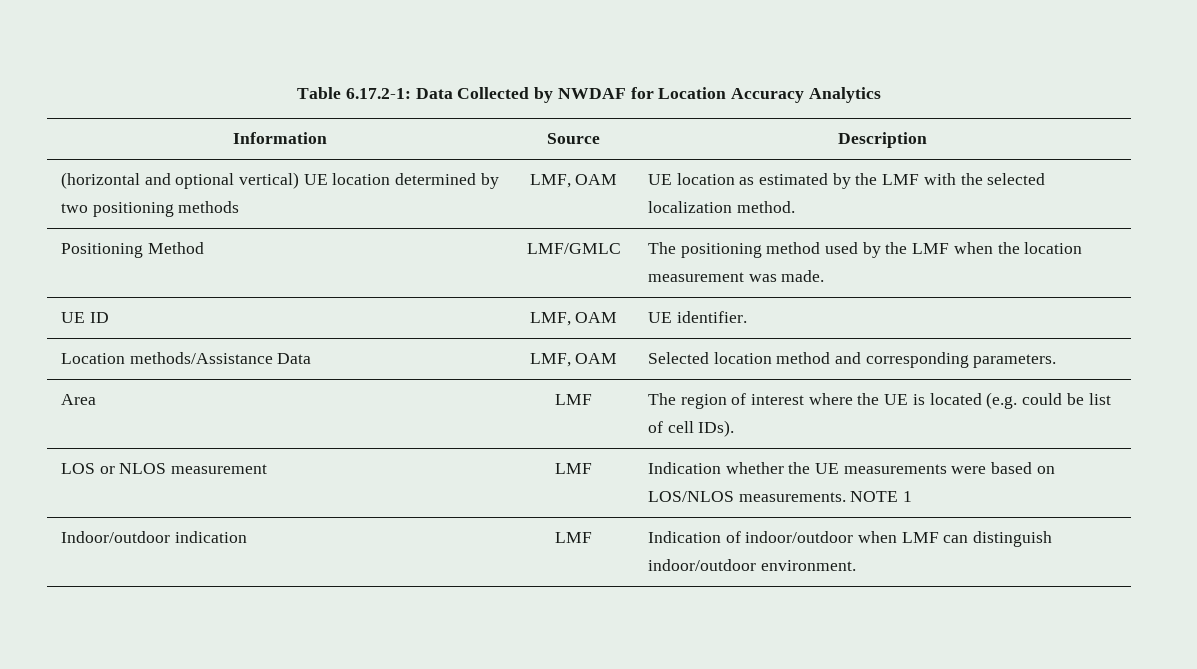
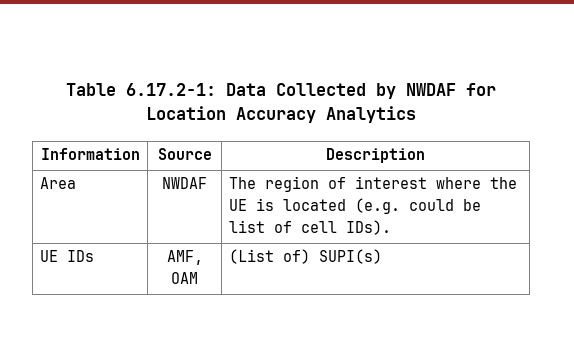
[60,172,499,189] [60,201,240,217] [529,174,618,188] [647,173,1046,189] [647,201,795,213] [60,242,204,258] [526,243,621,254] [647,242,1083,258] [647,270,825,282] [60,312,109,323] [529,312,618,326] [647,311,747,323] [60,352,312,364] [529,353,618,367] [647,352,1057,368] // (horizontal and optional vertical) UE location determined by two positioning methods | LMF, OAM | UE location as estimated by the LMF with the selected localization method. // Positioning Method | LMF/GMLC | The positioning method used by the LMF when the location measurement was made. // UE ID | LMF, OAM | UE identifier. // Location methods/Assistance Data | LMF, OAM | Selected location method and corresponding parameters. -> (425, 155) none
[555,394,592,405] LMF -> [162,177,207,189] NWDAF
[60,463,267,474] [555,463,592,474] [647,462,1055,474] [647,491,912,502] [60,531,247,543] [555,532,592,543] [647,531,1053,547] [647,559,856,571] LOS or NLOS measurement | LMF | Indication whether the UE measurements were based on LOS/NLOS measurements. NOTE 1 // Indoor/outdoor indication | LMF | Indication of indoor/outdoor when LMF can distinguish indoor/outdoor environment. -> [39,250,94,262] [166,250,203,265] [171,272,198,284] [228,249,382,264] UE IDs | AMF, OAM | (List of) SUPI(s)

